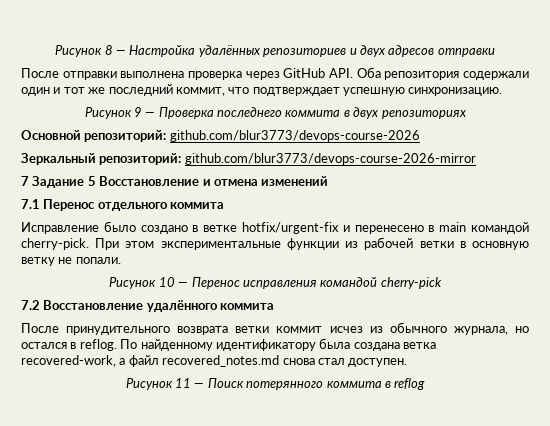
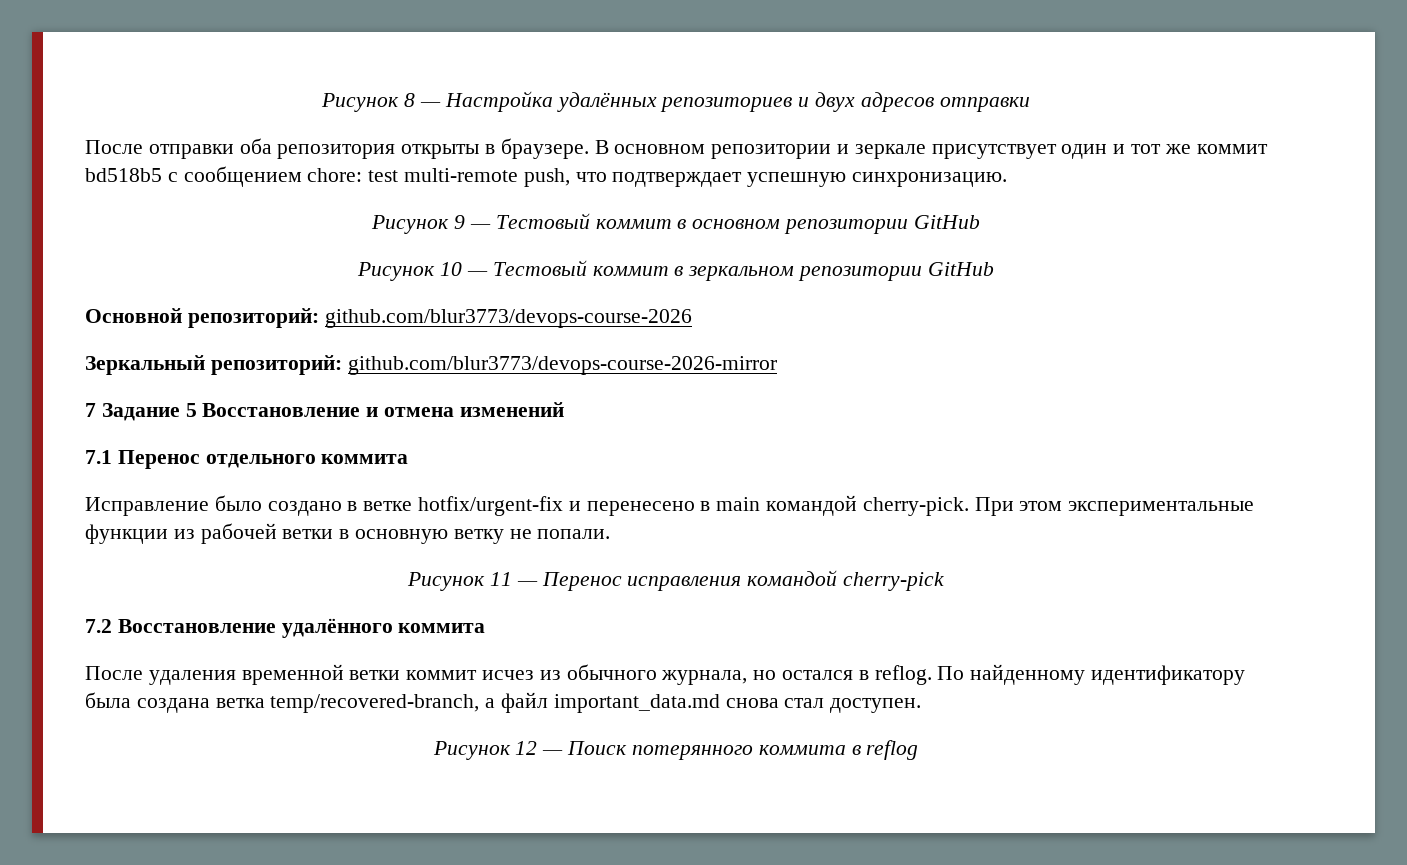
[120,67,529,80] [21,84,225,96] выполнена проверка через GitHub API. Оба репозитория содержали один и тот же последний коммит, -> [239,138,1268,159] [85,166,570,187] оба репозитория открыты в браузере. В основном репозитории и зеркале присутствует один и тот же коммит bd518b5 с сообщением chore: test multi-remote push,
[158,107,467,119] Проверка последнего коммита в двух репозиториях -> [495,213,980,234] [357,260,994,281] Тестовый коммит в основном репозитории GitHub // Рисунок 10 — Тестовый коммит в зеркальном репозитории GitHub
[158,277,175,287] 10 -> [489,572,512,586] 11
[66,326,229,335] принудительного возврата -> [148,664,344,685] удаления временной
[21,355,116,367] recovered-work, -> [270,694,480,713] temp/recovered-branch,
[162,355,280,367] recovered_notes.md -> [553,694,720,713] important_data.md
[175,378,192,388] 11 -> [515,741,538,755] 12

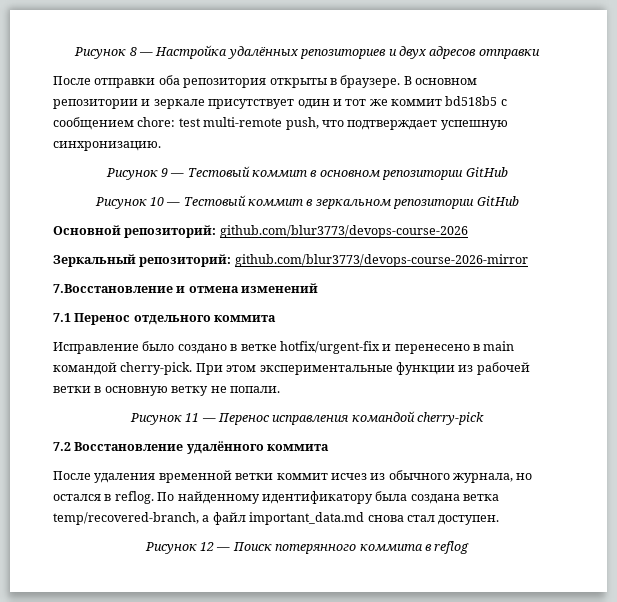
[85,403,361,421] 7 Задание 5 Восстановление -> [53,284,173,293] 7.Восстановление

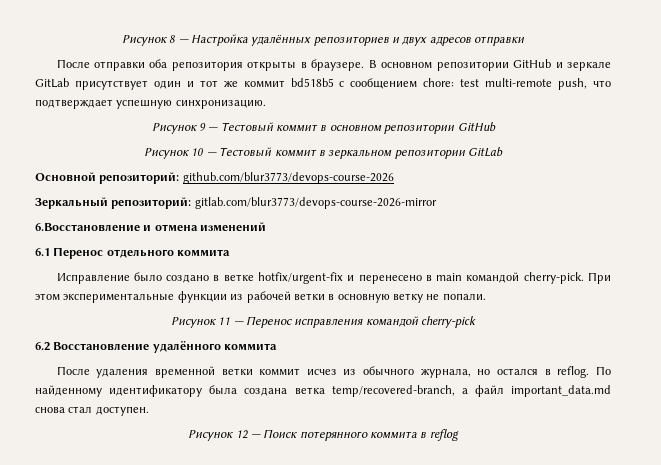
(138, 104) none -> [513,59,552,68] GitHub
(205, 104) none -> [35,78,69,88] GitLab
[476,196,519,206] GitHub -> [468,147,503,157] GitLab
[234,254,528,267] [53,284,173,293] github.com/blur3773/devops-course-2026-mirror // 7.Восстановление -> [194,197,437,209] [35,223,140,232] gitlab.com/blur3773/devops-course-2026-mirror // 6.Восстановление
[53,313,71,322] 7.1 -> [35,248,50,256] 6.1
[53,442,71,451] 7.2 -> [35,342,50,351] 6.2

